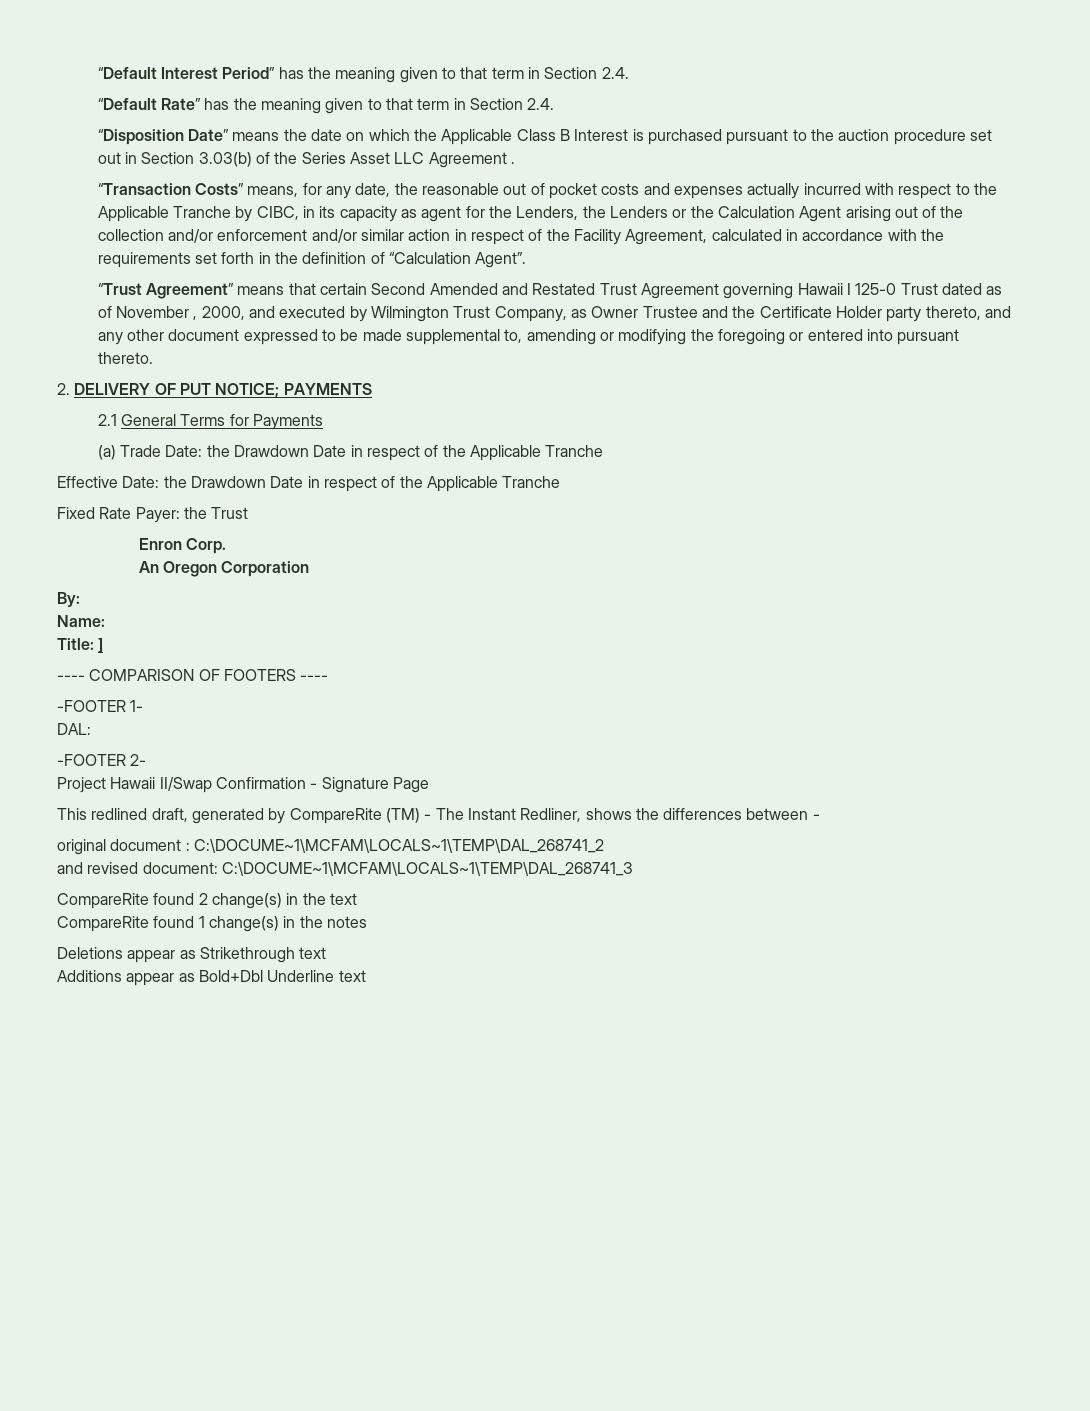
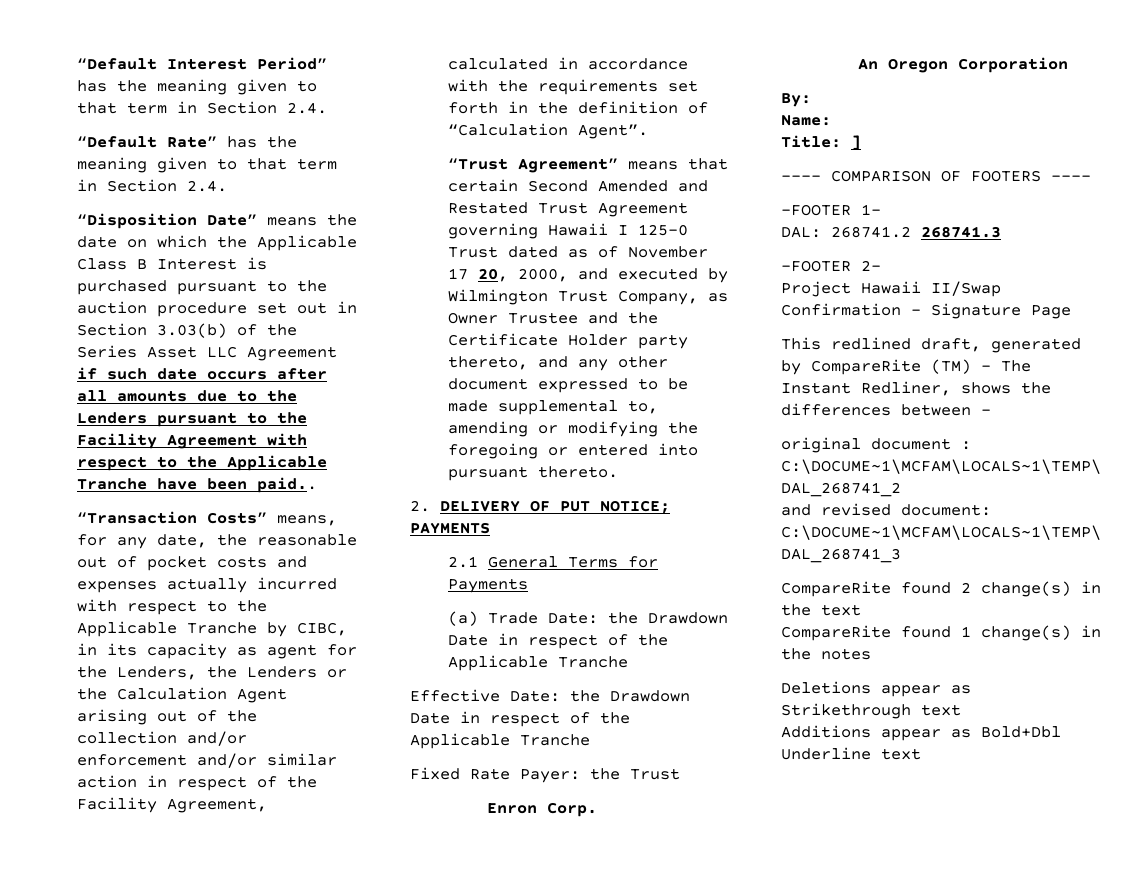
[510,162,515,164] . -> [77,367,328,380] [77,390,298,402] [77,412,308,427] [77,433,308,449] [77,455,328,471] [77,477,318,493] if such date occurs after all amounts due to the Lenders pursuant to the Facility Agreement with respect to the Applicable Tranche have been paid..
[193,316,198,320] , -> [448,268,509,282] 17 20,
(91, 729) none -> [831,226,1001,238] 268741.2 268741.3

